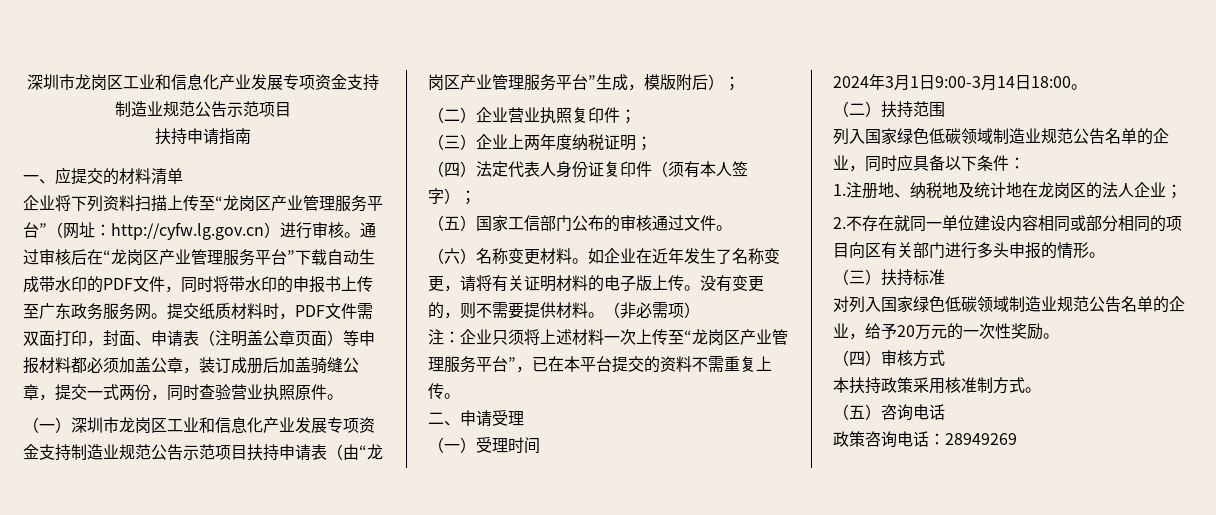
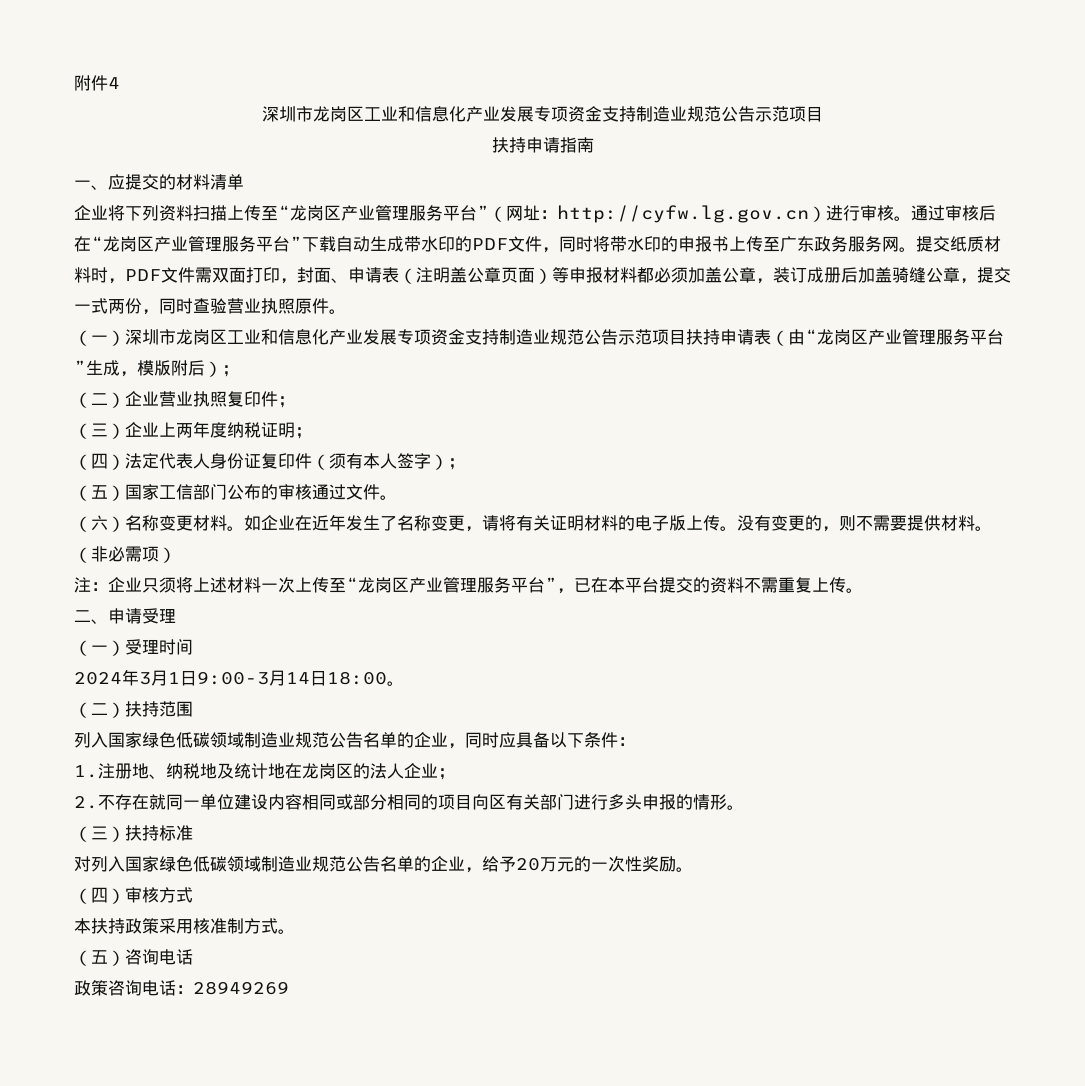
(27, 82) none -> [74,75,120,91] 附件4 //

